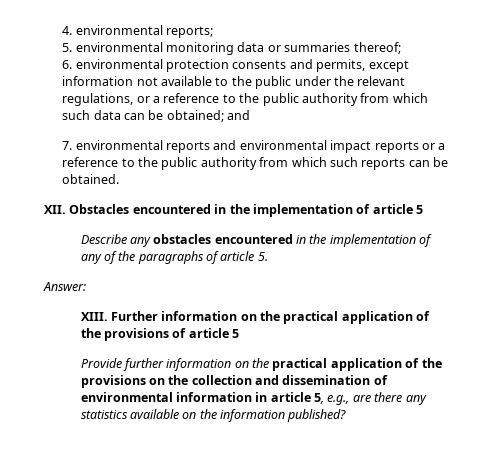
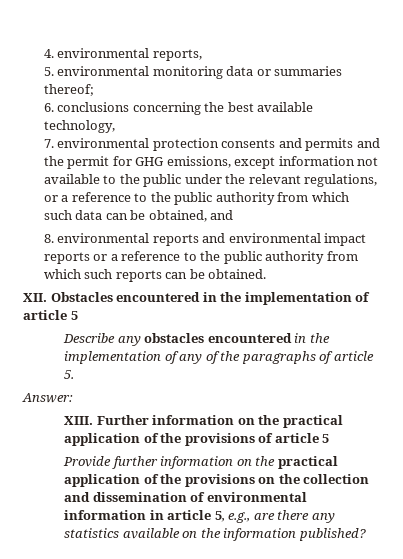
[166,26,214,38] reports; -> [152,49,202,61] reports,
[75,59,366,72] environmental protection consents and permits, -> [57,102,314,115] [43,120,115,133] [43,138,380,151] [43,156,231,169] conclusions concerning the best available technology, // 7. environmental protection consents and permits and the permit for GHG emissions,
[166,110,224,122] obtained; -> [148,210,207,222] obtained,
[62,141,73,150] 7. -> [43,234,54,243] 8.

